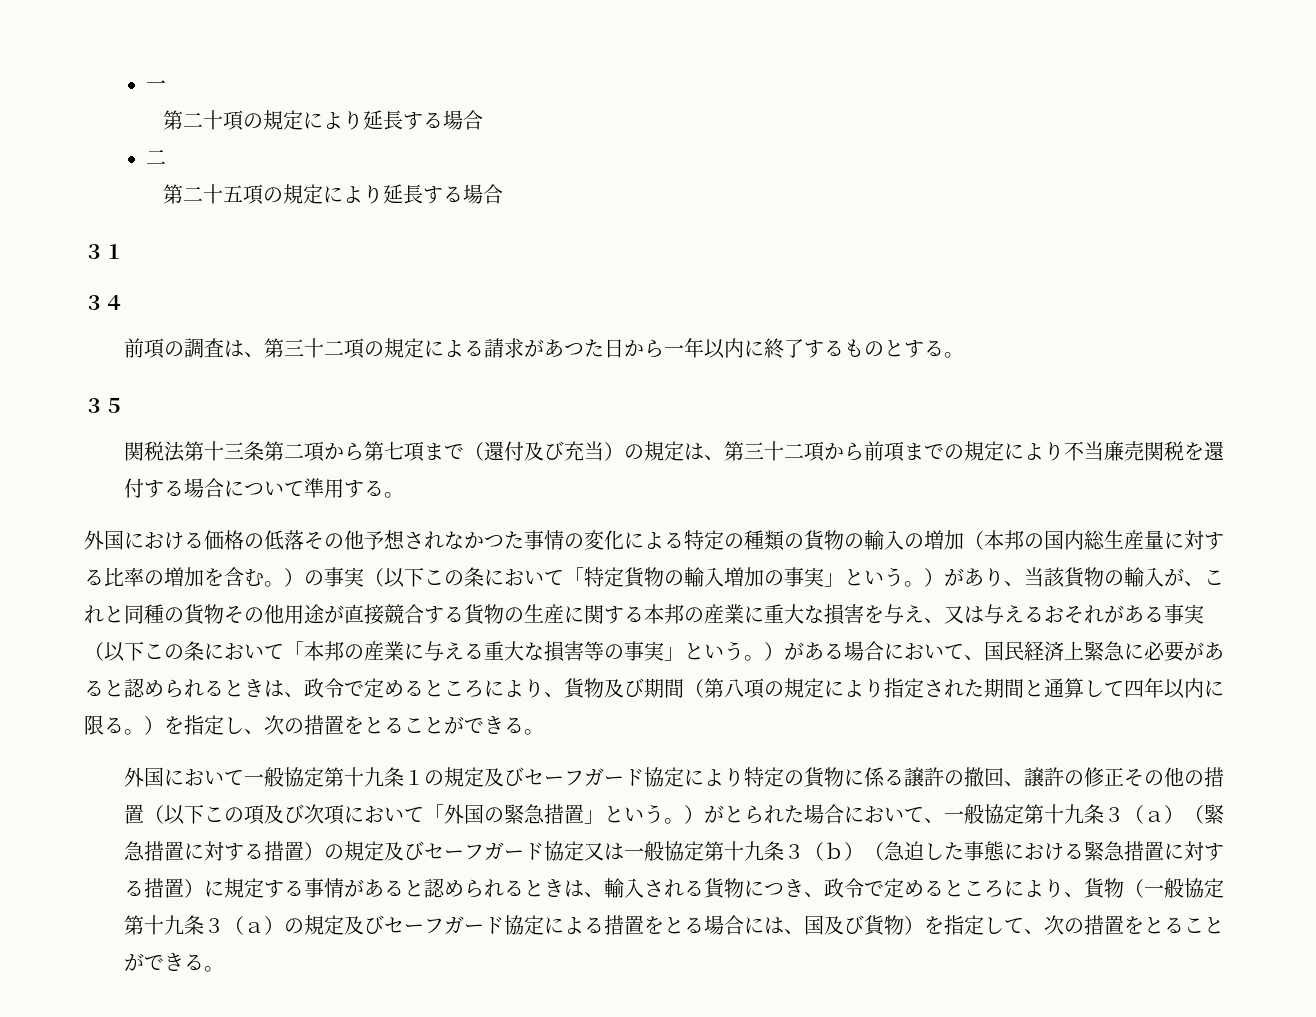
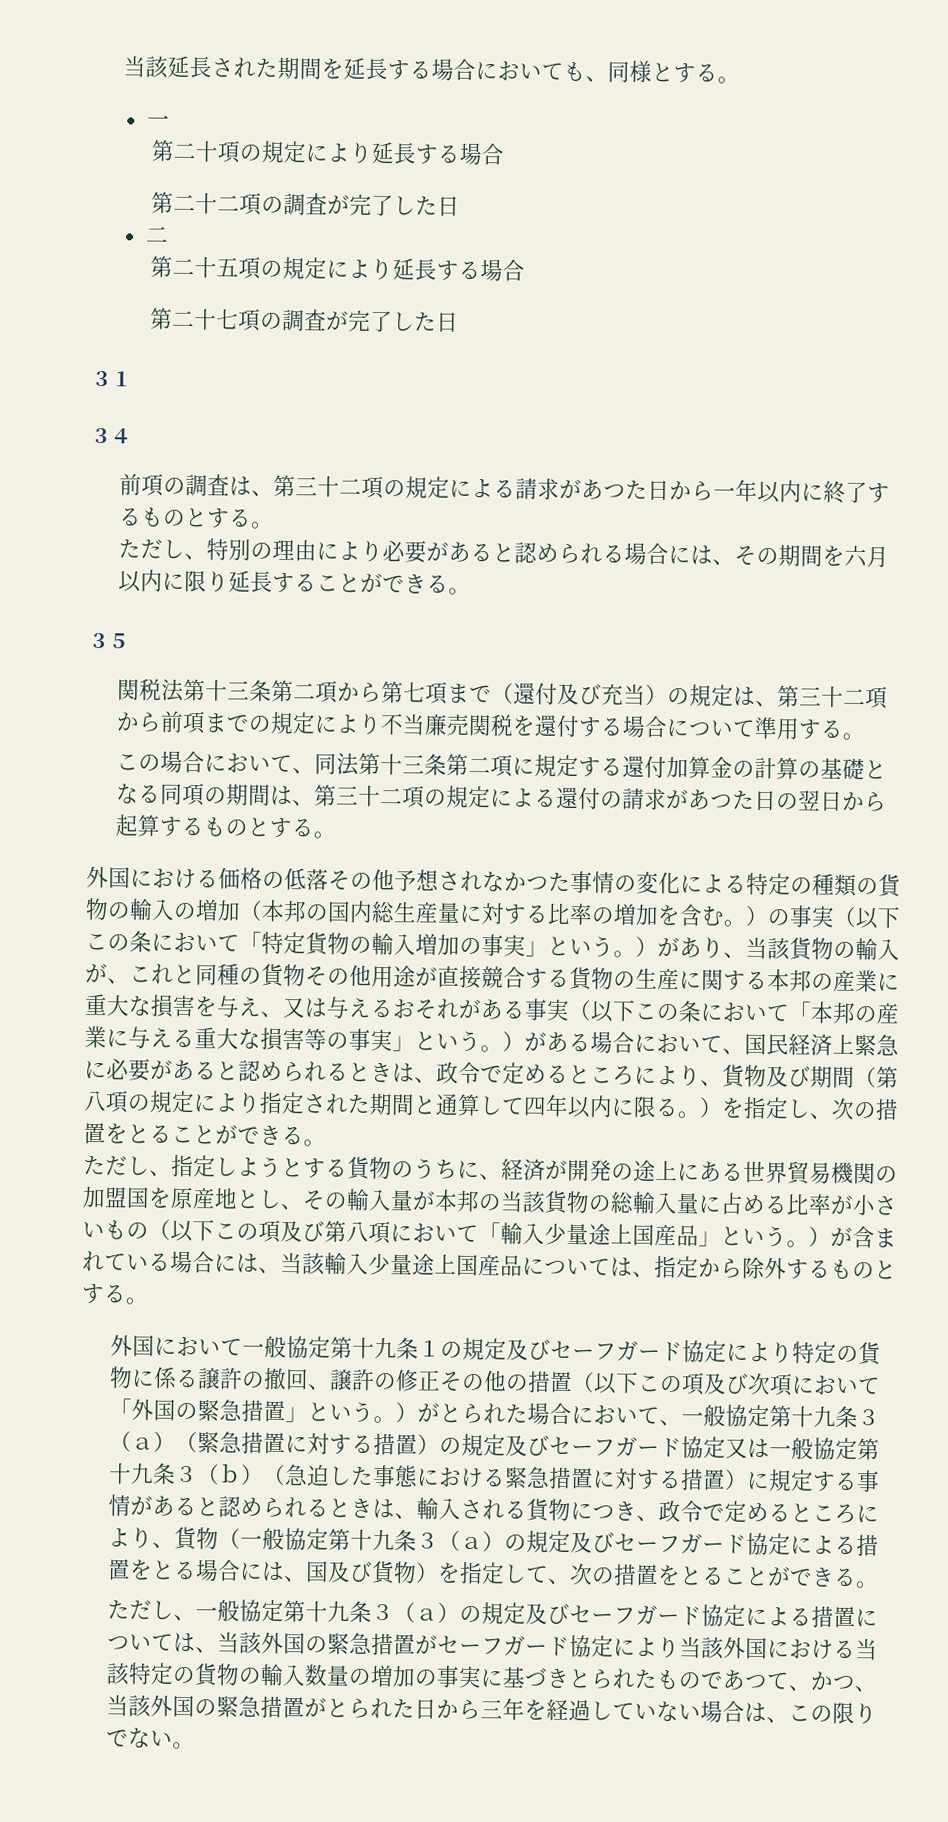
(145, 85) none -> [123,55,741,84] 当該延長された期間を延長する場合においても、同様とする。 //
(484, 120) none -> [151,191,461,217] // 第二十二項の調査が完了した日
(504, 194) none -> [150,307,460,333] // 第二十七項の調査が完了した日
(964, 355) none -> [118,538,890,568] [118,569,472,595] // ただし、特別の理由により必要があると認められる場合には、その期間を六月以内に限り延長することができる。
(404, 495) none -> [116,750,888,781] [116,782,888,812] [115,814,337,839] // この場合において、同法第十三条第二項に規定する還付加算金の計算の基礎となる同項の期間は、第三十二項の規定による還付の請求があつた日の翌日から起算するものとする。
(544, 732) none -> [83,1154,898,1185] [82,1185,898,1216] [82,1219,897,1249] [82,1250,897,1280] [81,1283,148,1305] // ただし、指定しようとする貨物のうちに、経済が開発の途上にある世界貿易機関の加盟国を原産地とし、その輸入量が本邦の当該貨物の総輸入量に占める比率が小さいもの（以下この項及び第八項において「輸入少量途上国産品」という。）が含まれている場合には、当該輸入少量途上国産品については、指定から除外するものとする。
(224, 969) none -> [107,1599,879,1629] [107,1631,879,1661] [106,1662,878,1693] [106,1694,878,1725] [106,1727,196,1750] // ただし、一般協定第十九条３（ａ）の規定及びセーフガード協定による措置については、当該外国の緊急措置がセーフガード協定により当該外国における当該特定の貨物の輸入数量の増加の事実に基づきとられたものであつて、かつ、当該外国の緊急措置がとられた日から三年を経過していない場合は、この限りでない。

